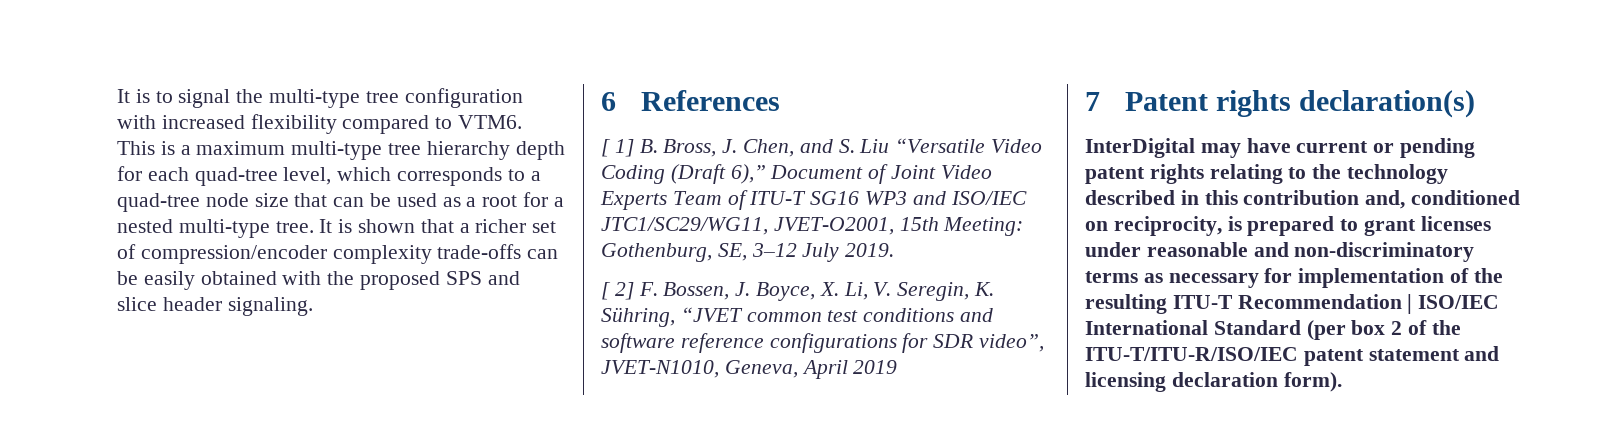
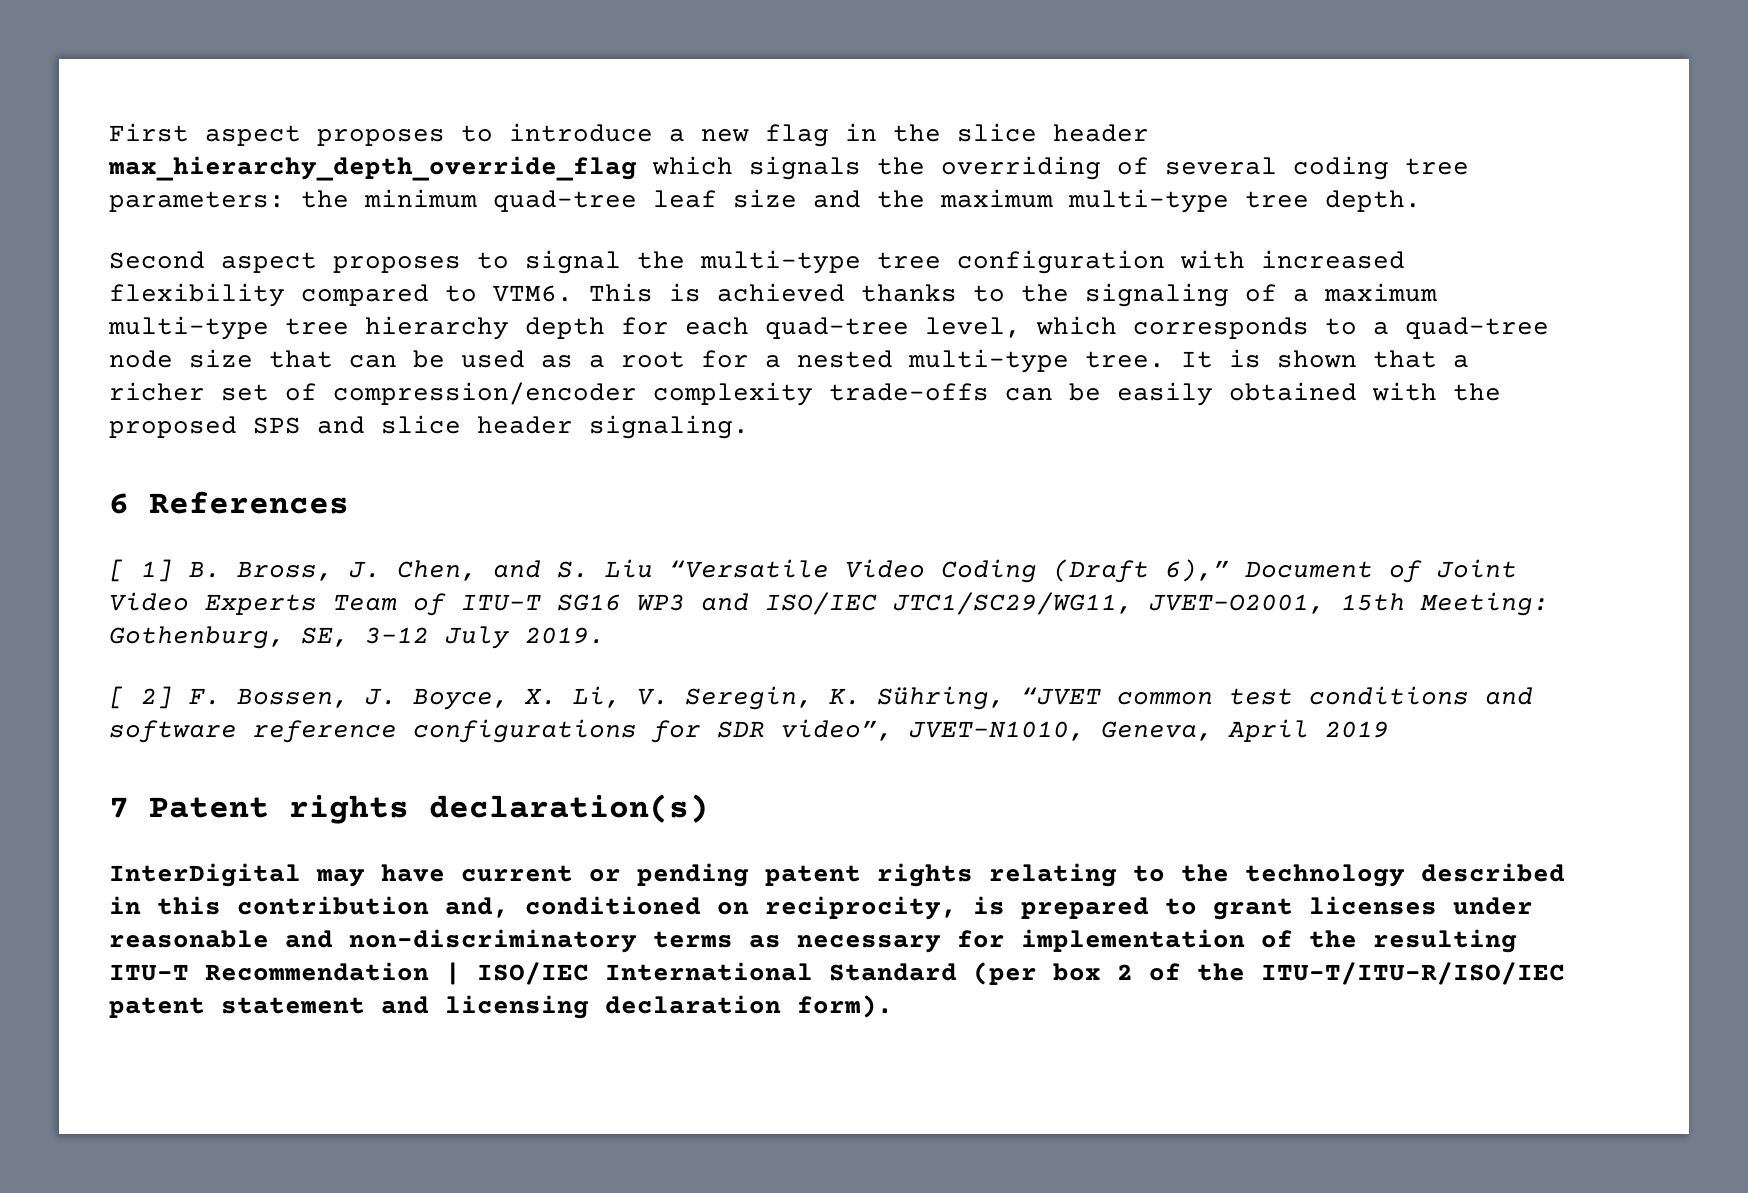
[117,89,150,103] It is -> [109,123,1149,147] [108,156,1469,181] [109,189,1421,213] [109,251,461,273] First aspect proposes to introduce a new flag in the slice header max_hierarchy_depth_override_flag which signals the overriding of several coding tree parameters: the minimum quad-tree leaf size and the maximum multi-type tree depth. // Second aspect proposes
(175, 148) none -> [717,283,1277,307] achieved thanks to the signaling of

